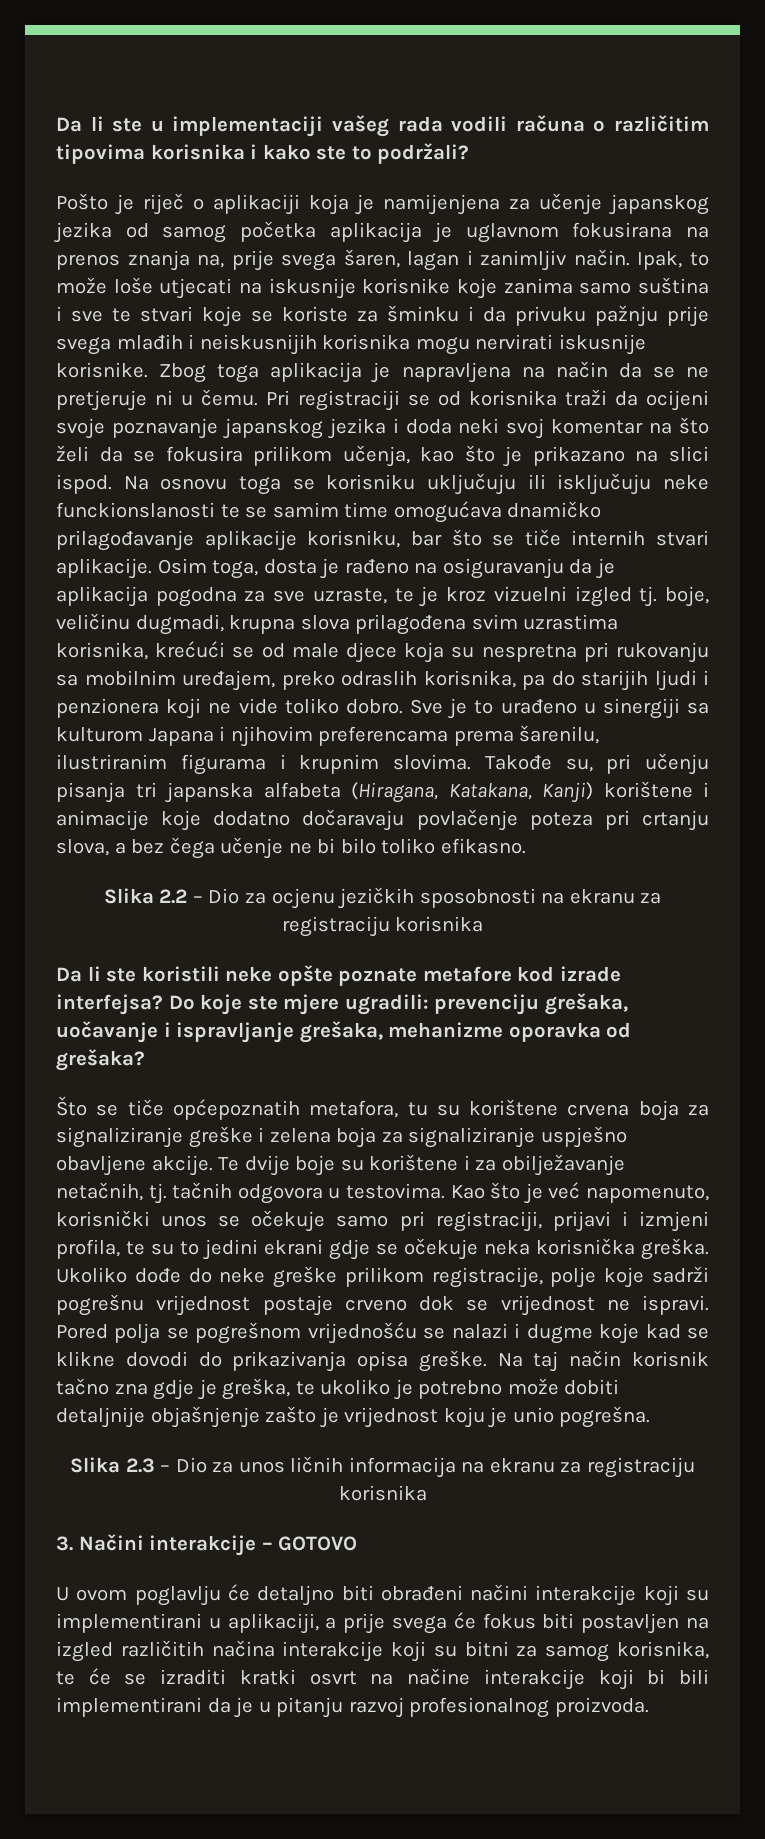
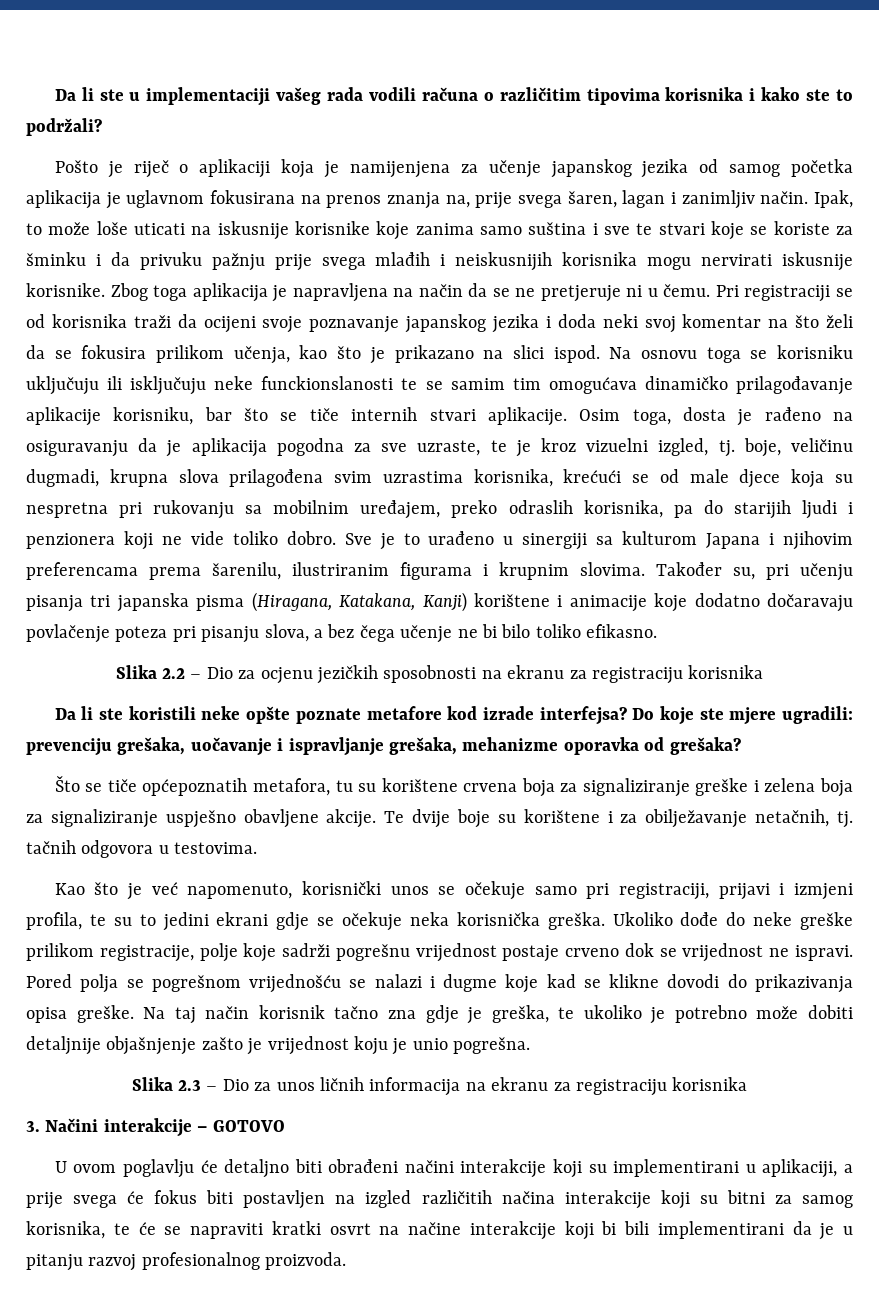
[159,278,233,299] utjecati -> [134,223,185,235] uticati
[344,501,602,523] time omogućava dnamičko -> [512,376,728,394] tim omogućava dinamičko
[574,586,632,607] izgled -> [658,438,709,456] izgled,
[484,755,552,770] Takođe -> [656,562,722,576] Također
[263,782,341,798] alfabeta -> [196,595,245,611] pisma
[642,810,709,831] crtanju -> [201,626,260,643] pisanju
(445, 1191) none -> (258, 848) //
[160,1669,227,1685] izraditi -> [190,1223,263,1239] napraviti

